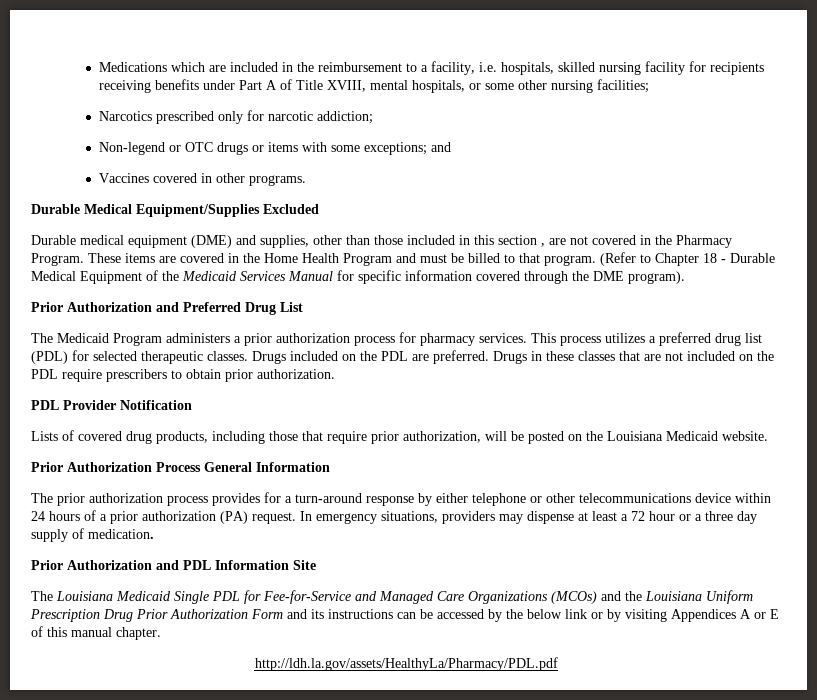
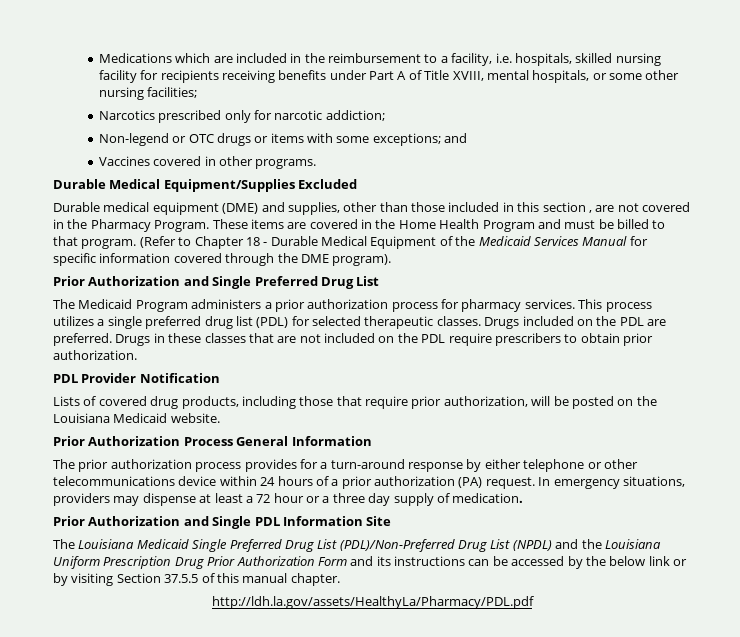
(179, 307) none -> [212,276,252,289] Single
(656, 339) none -> [107,316,142,329] single
(179, 565) none -> [212,516,252,529] Single
[212,590,597,604] PDL for Fee-for-Service and Managed Care Organizations (MCOs) -> [229,539,552,552] Preferred Drug List (PDL)/Non-Preferred Drug List (NPDL)
[671,609,779,622] Appendices A or E -> [116,573,199,583] Section 37.5.5

